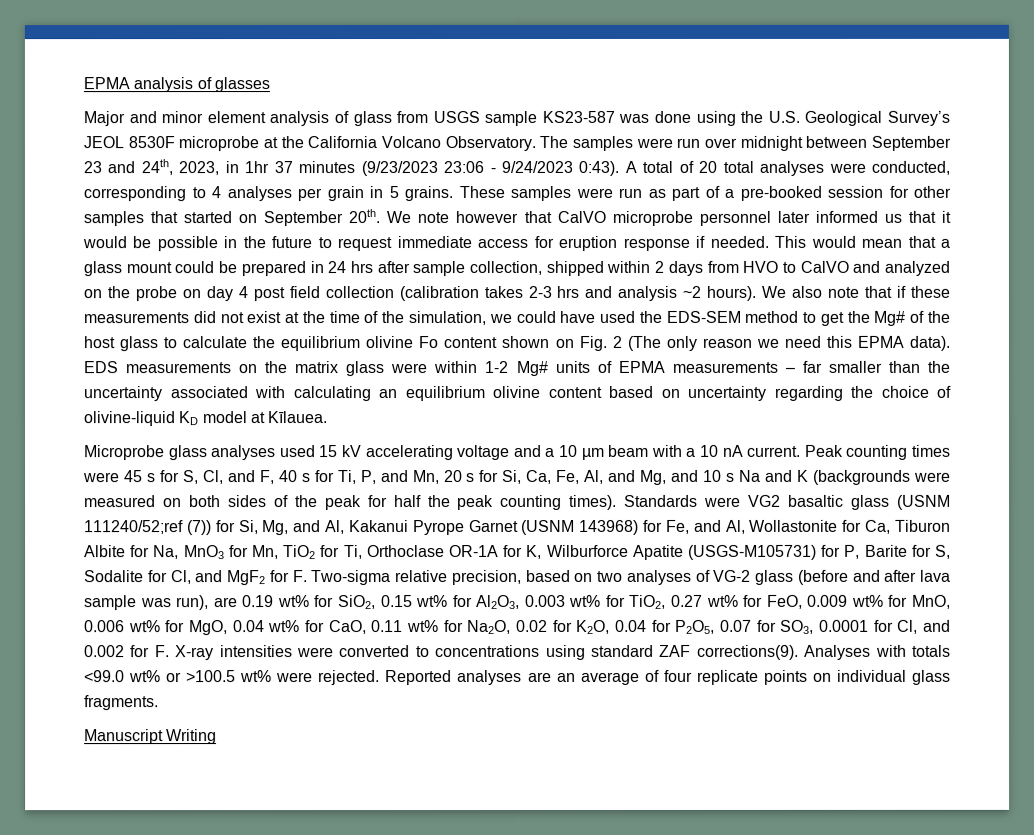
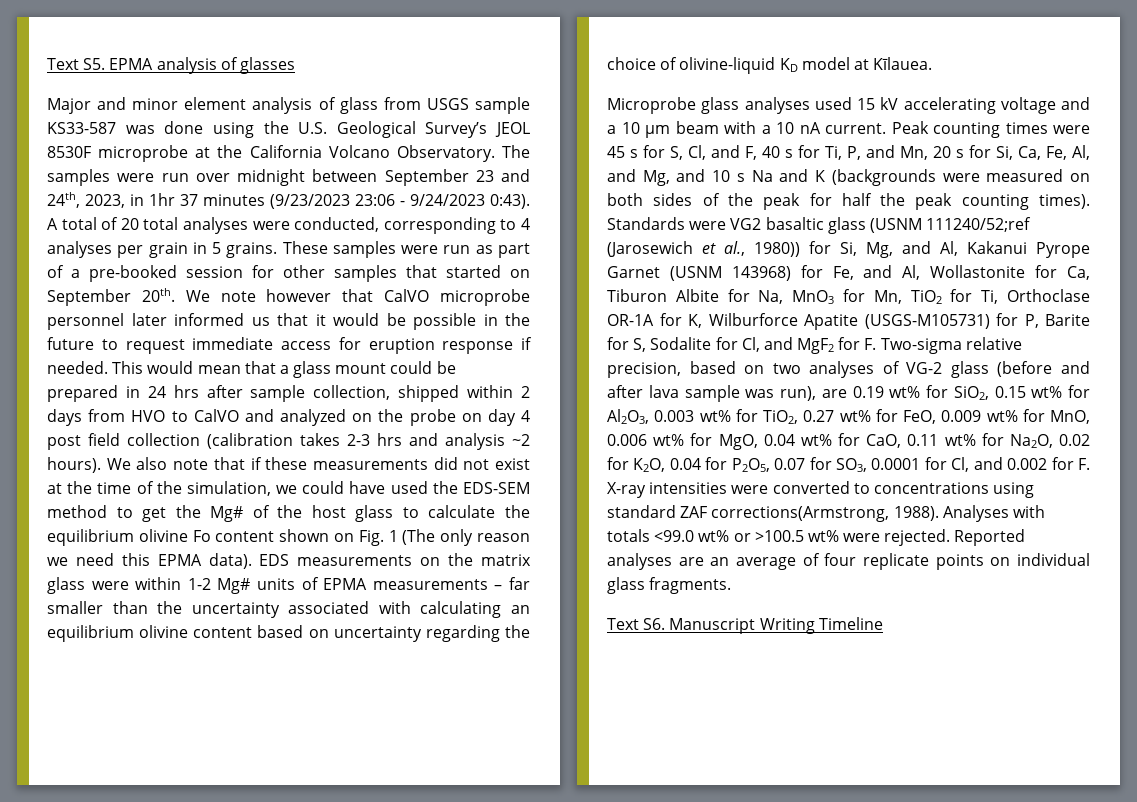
(83, 83) none -> [47,58,106,70] Text S5.
[541,110,615,123] KS23-587 -> [47,122,116,134] KS33-587
[611,335,622,348] 2 -> [388,530,398,542] 1
[186,520,212,536] (7)) -> [607,241,801,257] (Jarosewich et al., 1980))
[696,644,799,660] corrections(9). -> [711,506,939,522] corrections(Armstrong, 1988).
(159, 703) none -> [607,618,666,630] Text S6.
(218, 737) none -> [818,617,883,630] Timeline

